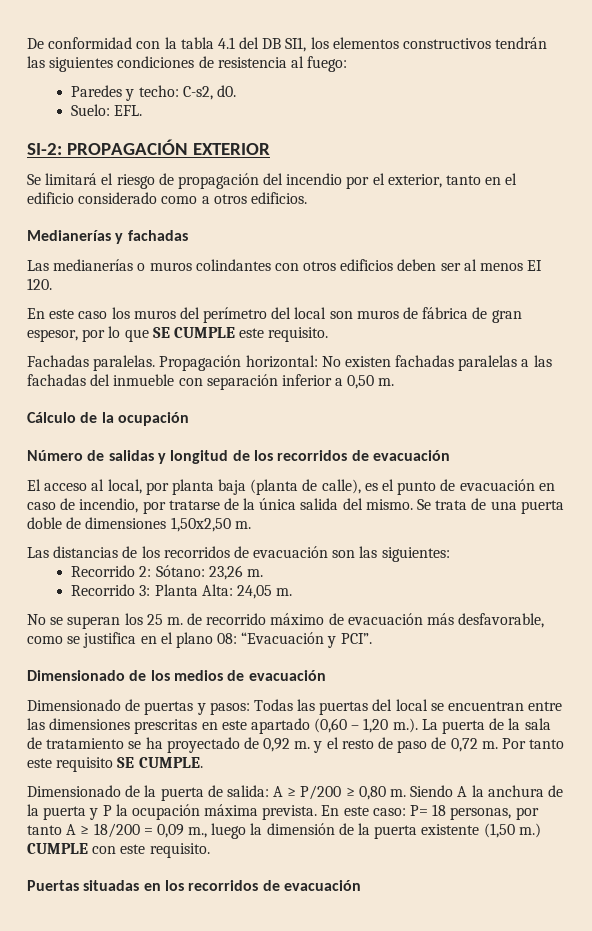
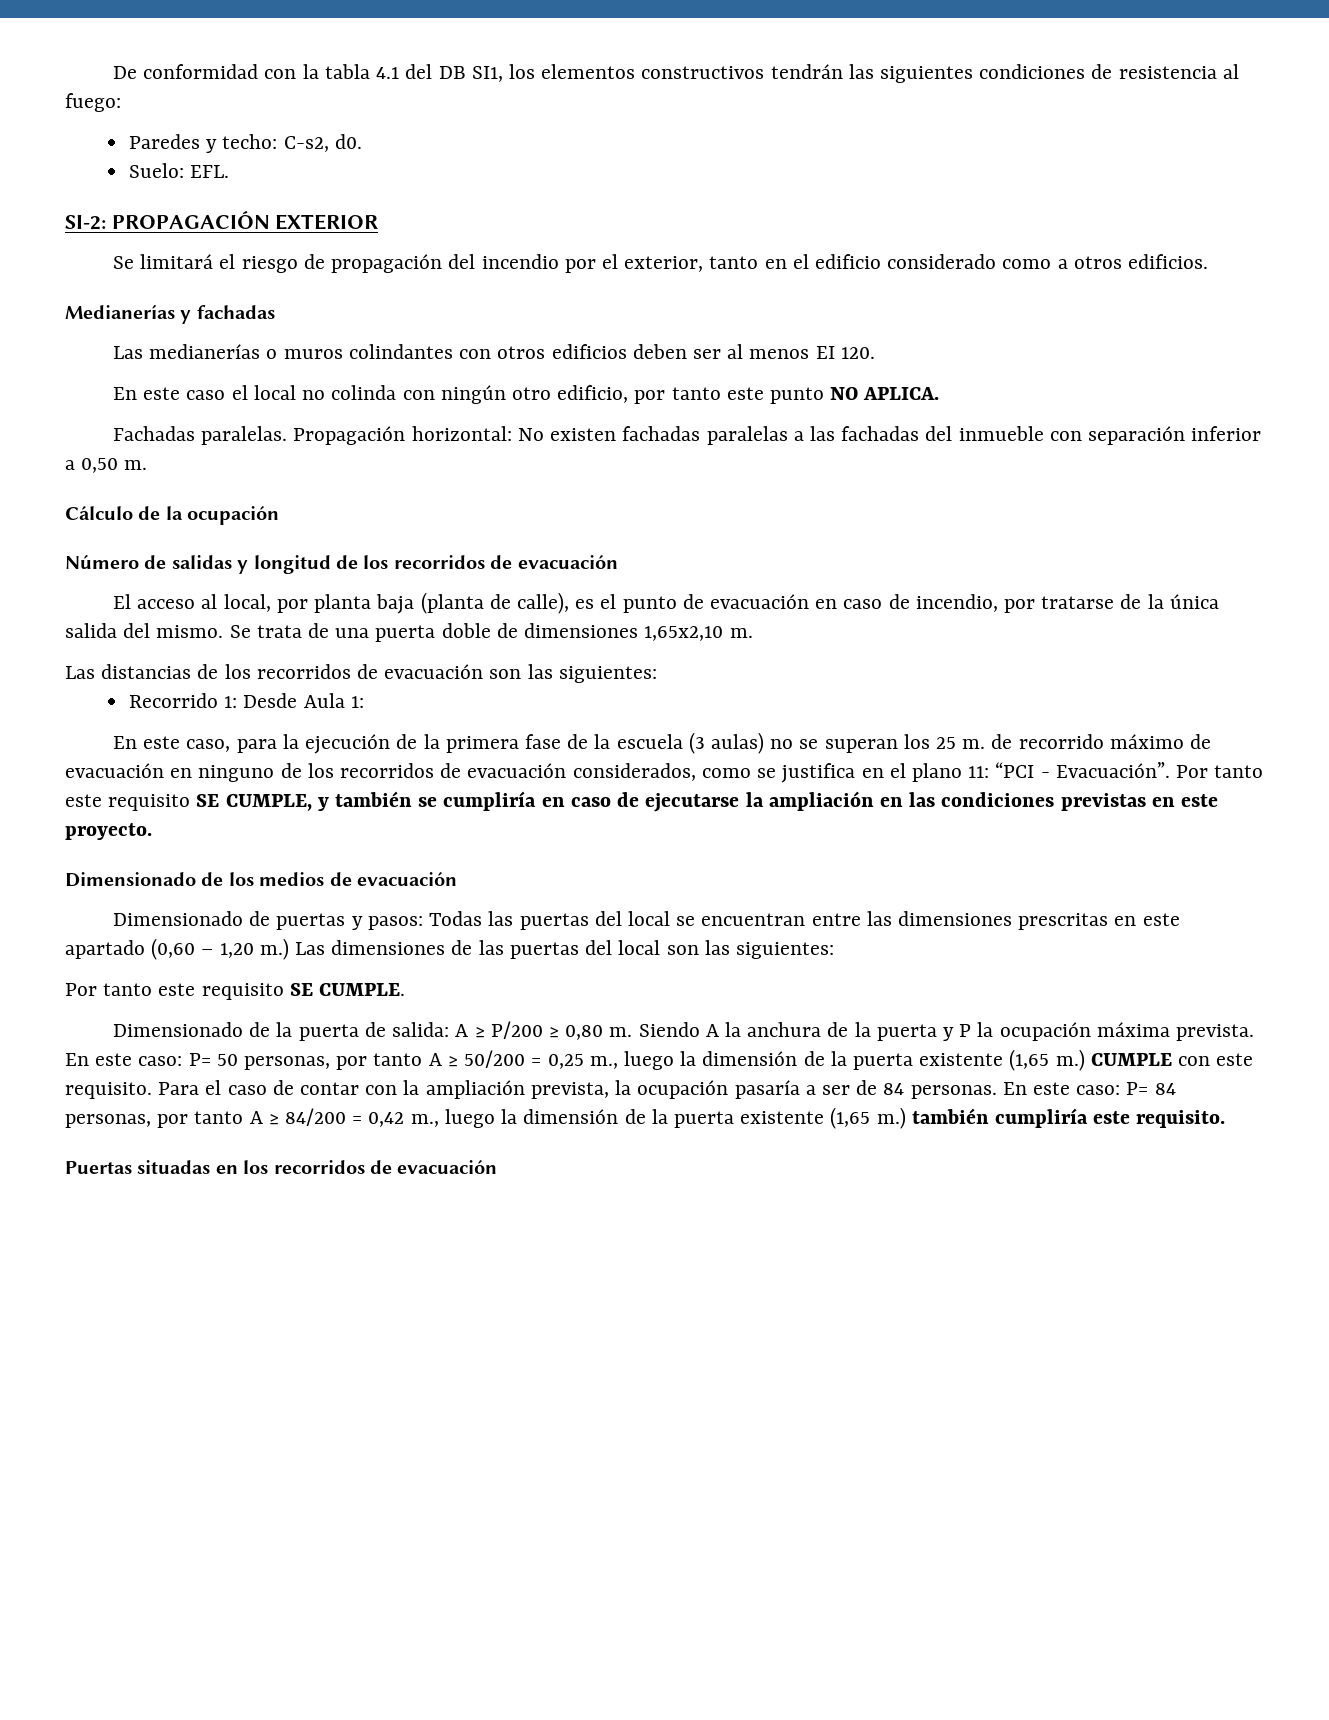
[111,307,522,323] [27,326,329,342] los muros del perímetro del local son muros de fábrica de gran espesor, por lo que SE CUMPLE este requisito. -> [231,385,940,404] el local no colinda con ningún otro edificio, por tanto este punto NO APLICA.
[170,517,231,532] 1,50x2,50 -> [644,626,724,641] 1,65x2,10
[139,565,263,580] [71,584,293,599] [27,614,46,625] 2: Sótano: 23,26 m. // Recorrido 3: Planta Alta: 24,05 m. // No -> [224,693,364,708] [113,732,794,754] 1: Desde Aula 1: // En este caso, para la ejecución de la primera fase de la escuela (3 aulas) no
[427,613,545,628] más desfavorable, -> [170,763,696,782] en ninguno de los recorridos de evacuación considerados,
[217,632,372,648] 08: “Evacuación y PCI”. -> [968,762,1264,778] [65,791,1218,812] [65,823,152,840] 11: “PCI - Evacuación”. Por tanto este requisito SE CUMPLE, y también se cumpliría en caso de ejecutarse la ampliación en las condiciones previstas en este proyecto.
[392,718,551,734] [27,737,498,753] m.). La puerta de la sala de tratamiento se ha proyectado de 0,92 m. y el resto de paso de 0,72 m. -> [259,938,834,960] m.) Las dimensiones de las puertas del local son las siguientes: //
[432,804,539,820] [27,823,515,839] 18 personas, por tanto A ≥ 18/200 = 0,09 m., luego la dimensión de la puerta existente (1,50 -> [216,1049,1050,1071] 50 personas, por tanto A ≥ 50/200 = 0,25 m., luego la dimensión de la puerta existente (1,65
(210, 850) none -> [158,1080,1176,1099] [65,1107,1226,1129] Para el caso de contar con la ampliación prevista, la ocupación pasaría a ser de 84 personas. En este caso: P= 84 personas, por tanto A ≥ 84/200 = 0,42 m., luego la dimensión de la puerta existente (1,65 m.) también cumpliría este requisito.

